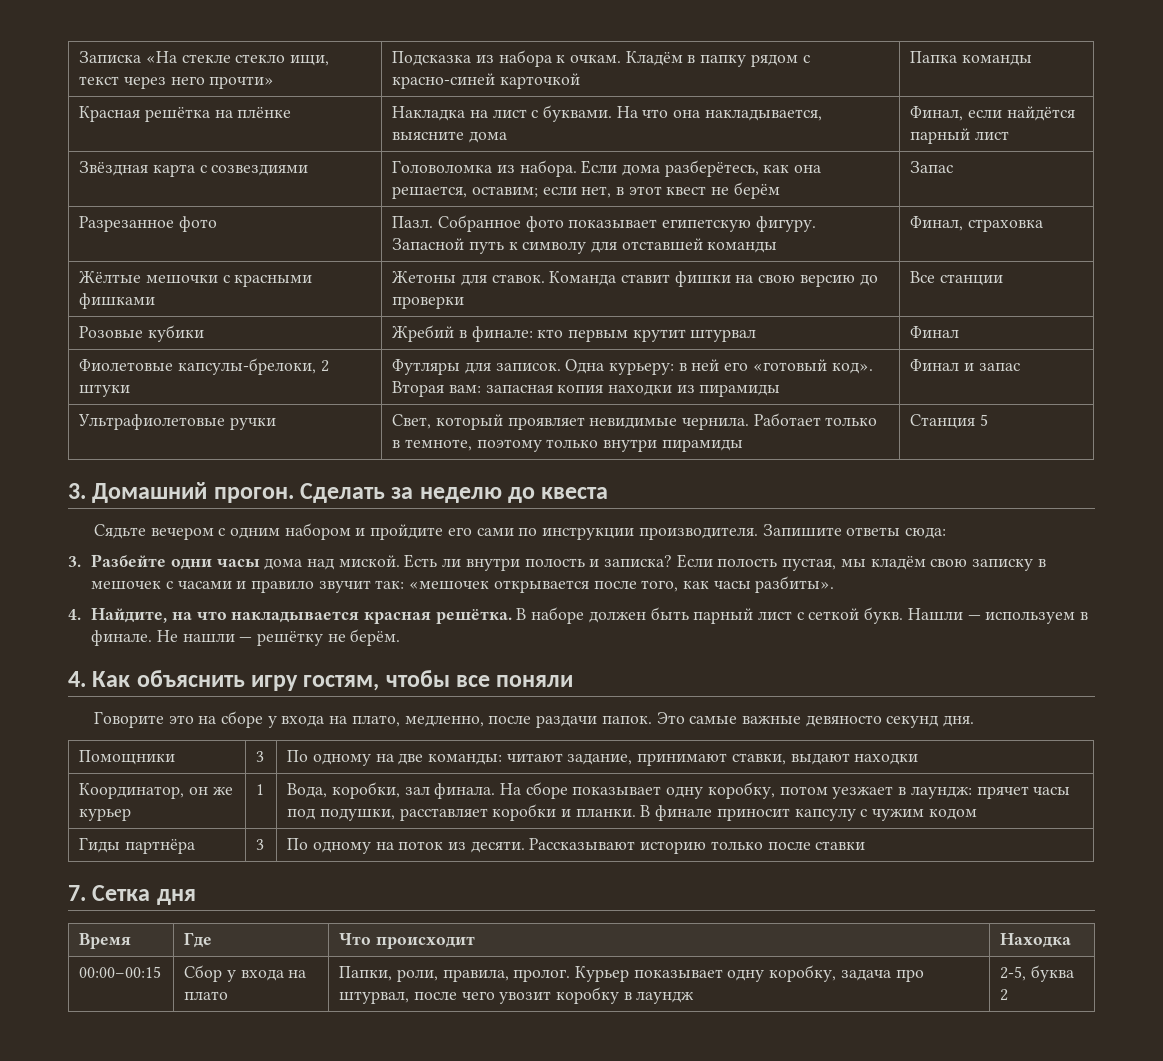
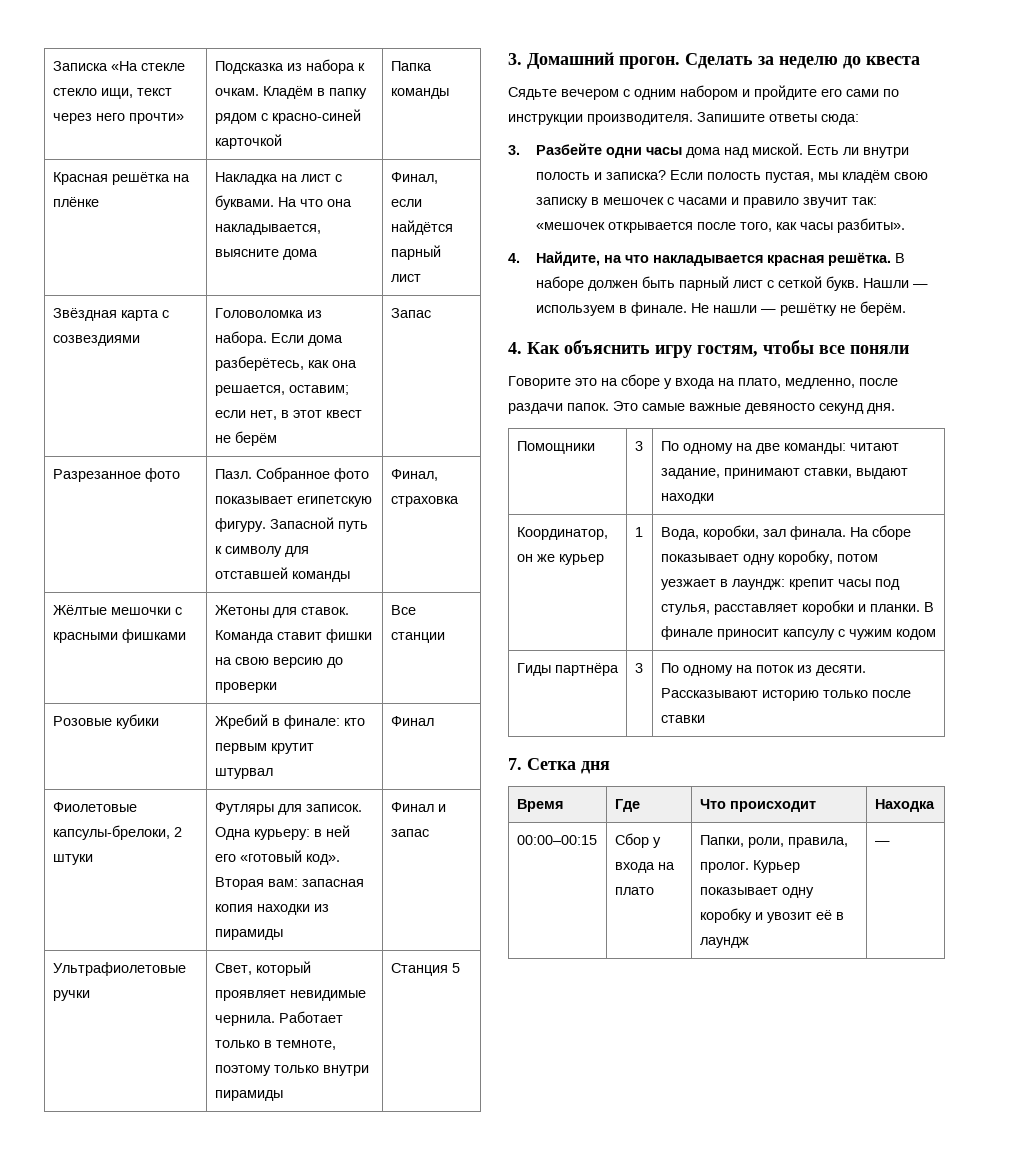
[976,786,1029,799] прячет -> [788,579,834,590] крепит
[319,808,395,821] подушки, -> [660,604,710,615] стулья,
[769,965,924,982] [339,987,619,1004] коробку, задача про штурвал, после чего увозит коробку -> [699,908,832,923] коробку и увозит её
[1000,965,1074,982] [1000,989,1009,1001] 2-5, буква 2 -> [874,841,890,845] —

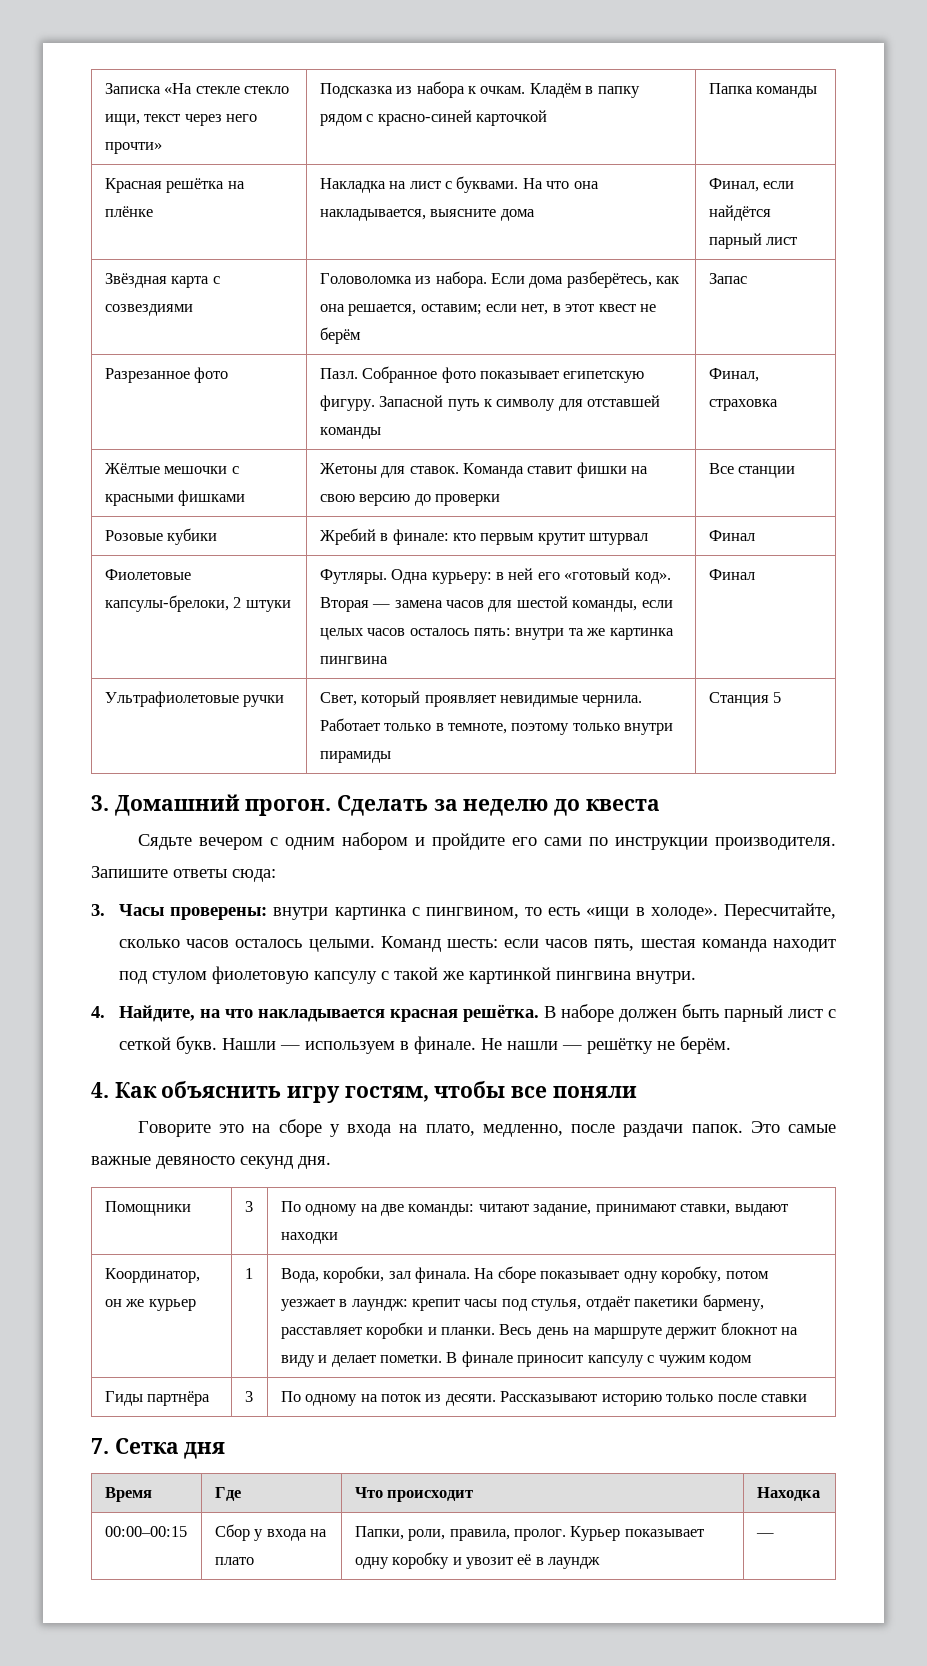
[214,802,362,815] Футляры для записок. -> [319,569,387,584] Футляры.
[267,879,364,887] [214,904,329,915] [214,929,283,940] [390,802,446,812] [390,829,429,837] вам: запасная копия находки из пирамиды | Финал и запас -> [372,596,673,612] [319,628,674,640] [319,656,388,664] [708,569,755,580] — замена часов для шестой команды, если целых часов осталось пять: внутри та же картинка пингвина | Финал
[535,143,909,158] [535,170,928,183] [535,197,877,208] [535,218,905,233] Разбейте одни часы дома над миской. Есть ли внутри полость и записка? Если полость пустая, мы кладём свою записку в мешочек с часами и правило звучит так: «мешочек открывается после того, как часы разбиты». -> [118,903,836,920] [118,936,836,952] [118,966,696,984] Часы проверены: внутри картинка с пингвином, то есть «ищи в холоде». Пересчитайте, сколько часов осталось целыми. Команд шесть: если часов пять, шестая команда находит под стулом фиолетовую капсулу с такой же картинкой пингвина внутри.
(710, 609) none -> [585,1294,764,1311] отдаёт пакетики бармену,
(920, 608) none -> [499,1322,799,1339] [280,1355,442,1367] Весь день на маршруте держит блокнот на виду и делает пометки.

